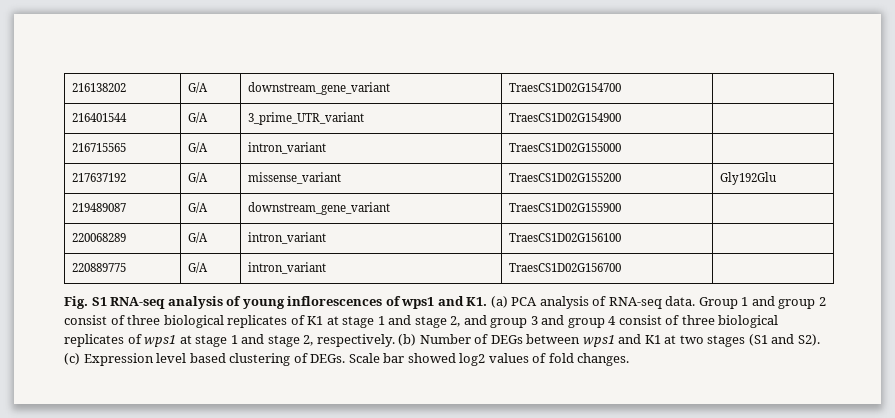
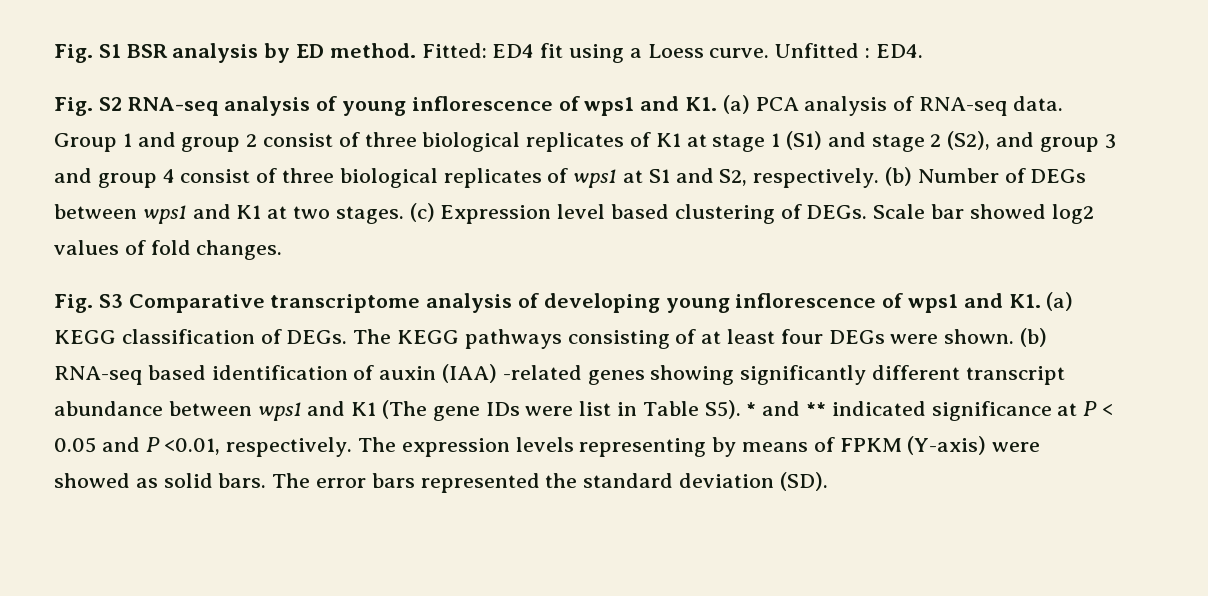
[72,83,127,92] [188,82,209,93] [248,82,391,95] [509,83,622,92] [72,113,128,122] [188,112,209,123] [248,112,365,125] [509,113,622,122] [72,143,127,152] [188,142,209,153] [248,142,327,154] [509,143,622,152] [72,173,127,182] [188,172,209,183] [248,172,342,184] [509,173,622,182] [720,172,778,185] [72,203,127,212] [188,202,209,213] [248,202,391,215] [509,203,622,212] [72,233,127,242] [188,232,209,243] [248,232,327,244] [509,233,622,242] [72,263,127,272] [188,262,209,273] [248,262,327,274] [509,263,622,272] [64,296,107,309] 216138202 | G/A | downstream_gene_variant | TraesCS1D02G154700 | // 216401544 | G/A | 3_prime_UTR_variant | TraesCS1D02G154900 | // 216715565 | G/A | intron_variant | TraesCS1D02G155000 | // 217637192 | G/A | missense_variant | TraesCS1D02G155200 | Gly192Glu // 219489087 | G/A | downstream_gene_variant | TraesCS1D02G155900 | // 220068289 | G/A | intron_variant | TraesCS1D02G156100 | // 220889775 | G/A | intron_variant | TraesCS1D02G156700 | // Fig. S1 -> [54,43,923,63] [54,97,122,116] Fig. S1 BSR analysis by ED method. Fitted: ED4 fit using a Loess curve. Unfitted : ED4. // Fig. S2
[287,296,383,306] inflorescences -> [411,96,553,111] inflorescence
[388,315,461,328] and stage 2, -> [786,131,991,152] (S1) and stage 2 (S2),
[195,334,314,347] stage 1 and stage 2, -> [648,168,748,186] S1 and S2,
[707,334,820,347] stages (S1 and S2). -> [335,206,404,224] stages.
(630, 359) none -> [54,292,1074,313] [54,328,1048,349] [54,364,1065,385] [54,400,1114,421] [54,436,1041,457] [54,472,828,493] // Fig. S3 Comparative transcriptome analysis of developing young inflorescence of wps1 and K1. (a) KEGG classification of DEGs. The KEGG pathways consisting of at least four DEGs were shown. (b) RNA-seq based identification of auxin (IAA) -related genes showing significantly different transcript abundance between wps1 and K1 (The gene IDs were list in Table S5). * and ** indicated significance at P < 0.05 and P <0.01, respectively. The expression levels representing by means of FPKM (Y-axis) were showed as solid bars. The error bars represented the standard deviation (SD).

